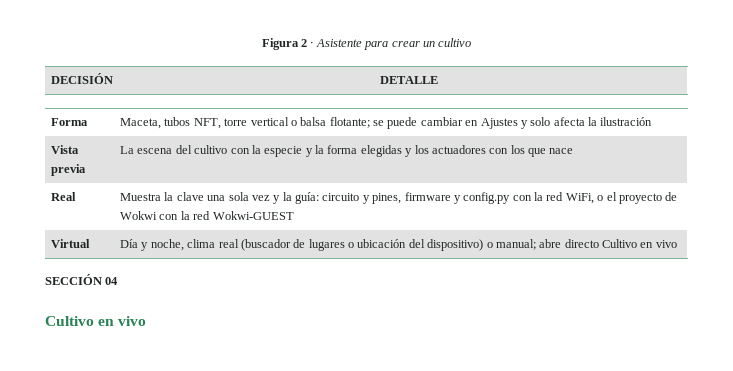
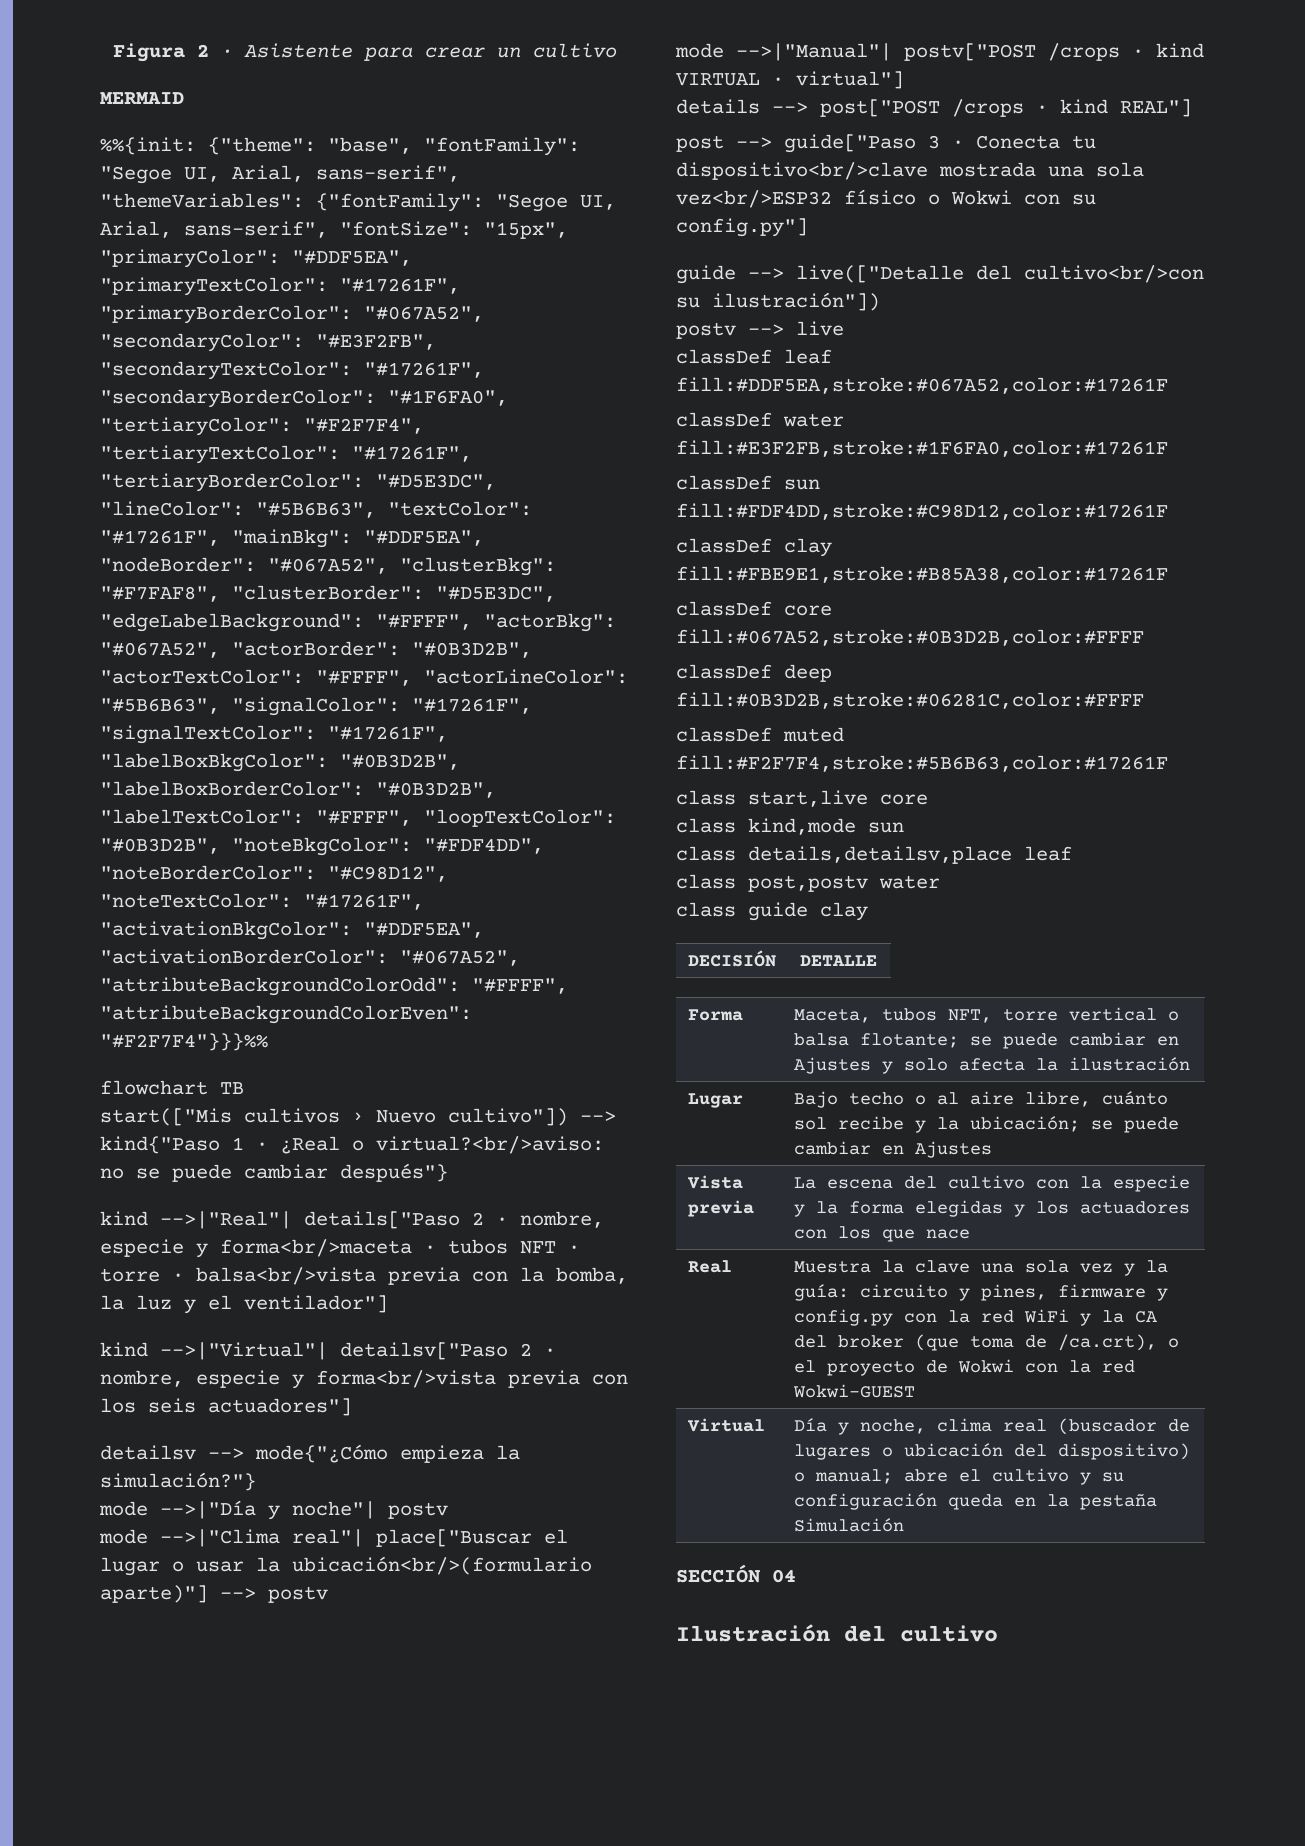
(472, 42) none -> [100,92,184,104] [100,137,580,156] [100,165,460,184] [100,193,616,212] [100,221,568,239] [100,249,412,268] [100,277,460,296] [100,305,484,324] [100,333,436,352] [100,361,484,380] [100,389,508,408] [100,417,424,436] [100,445,472,464] [100,473,496,492] [100,501,532,518] [100,529,484,548] [100,557,556,576] [100,585,556,602] [100,613,616,632] [100,641,532,658] [100,669,628,686] [100,697,532,716] [100,725,448,744] [100,753,460,772] [100,781,496,798] [100,809,616,827] [100,837,544,856] [100,865,448,882] [100,893,424,910] [100,921,484,940] [100,949,520,966] [100,977,568,996] [100,1005,472,1024] [100,1033,268,1051] [100,1080,244,1095] [100,1108,616,1126] [100,1136,604,1154] [100,1163,448,1182] [100,1211,604,1229] [100,1239,580,1258] [100,1267,628,1285] [100,1295,388,1314] [100,1342,556,1360] [100,1370,628,1389] [100,1398,352,1416] [100,1444,520,1463] [100,1472,256,1491] [99,1500,448,1520] [99,1529,568,1547] [100,1556,592,1576] [100,1585,328,1603] [675,43,1204,61] [676,71,904,89] [676,99,1192,117] [676,134,1096,153] [676,162,1144,180] [676,189,1096,208] [676,218,808,237] [676,265,1204,284] [676,292,880,311] [676,321,844,339] [676,349,832,364] [676,377,1168,394] [676,412,844,427] [676,440,1168,457] [676,475,820,490] [676,503,1168,520] [676,538,832,557] [676,566,1168,583] [676,601,832,616] [676,629,1144,646] [676,664,832,682] [676,692,1144,709] [676,727,844,742] [676,755,1168,772] [676,790,928,807] [676,818,904,835] [676,846,1072,864] [676,874,940,892] [676,902,868,921] // MERMAID // %%{init: {"theme": "base", "fontFamily": "Segoe UI, Arial, sans-serif", "themeVariables": {"fontFamily": "Segoe UI, Arial, sans-serif", "fontSize": "15px", "primaryColor": "#DDF5EA", "primaryTextColor": "#17261F", "primaryBorderColor": "#067A52", "secondaryColor": "#E3F2FB", "secondaryTextColor": "#17261F", "secondaryBorderColor": "#1F6FA0", "tertiaryColor": "#F2F7F4", "tertiaryTextColor": "#17261F", "tertiaryBorderColor": "#D5E3DC", "lineColor": "#5B6B63", "textColor": "#17261F", "mainBkg": "#DDF5EA", "nodeBorder": "#067A52", "clusterBkg": "#F7FAF8", "clusterBorder": "#D5E3DC", "edgeLabelBackground": "#FFFF", "actorBkg": "#067A52", "actorBorder": "#0B3D2B", "actorTextColor": "#FFFF", "actorLineColor": "#5B6B63", "signalColor": "#17261F", "signalTextColor": "#17261F", "labelBoxBkgColor": "#0B3D2B", "labelBoxBorderColor": "#0B3D2B", "labelTextColor": "#FFFF", "loopTextColor": "#0B3D2B", "noteBkgColor": "#FDF4DD", "noteBorderColor": "#C98D12", "noteTextColor": "#17261F", "activationBkgColor": "#DDF5EA", "activationBorderColor": "#067A52", "attributeBackgroundColorOdd": "#FFFF", "attributeBackgroundColorEven": "#F2F7F4"}}}%% // flowchart TB // start(["Mis cultivos › Nuevo cultivo"]) --> kind{"Paso 1 · ¿Real o virtual?<br/>aviso: no se puede cambiar después"} // kind -->|"Real"| details["Paso 2 · nombre, especie y forma<br/>maceta · tubos NFT · torre · balsa<br/>vista previa con la bomba, la luz y el ventilador"] // kind -->|"Virtual"| detailsv["Paso 2 · nombre, especie y forma<br/>vista previa con los seis actuadores"] // detailsv --> mode{"¿Cómo empieza la simulación?"} // mode -->|"Día y noche"| postv // mode -->|"Clima real"| place["Buscar el lugar o usar la ubicación<br/>(formulario aparte)"] --> postv // mode -->|"Manual"| postv["POST /crops · kind VIRTUAL · virtual"] // details --> post["POST /crops · kind REAL"] // post --> guide["Paso 3 · Conecta tu dispositivo<br/>clave mostrada una sola vez<br/>ESP32 físico o Wokwi con su config.py"] // guide --> live(["Detalle del cultivo<br/>con su ilustración"]) // postv --> live // classDef leaf fill:#DDF5EA,stroke:#067A52,color:#17261F // classDef water fill:#E3F2FB,stroke:#1F6FA0,color:#17261F // classDef sun fill:#FDF4DD,stroke:#C98D12,color:#17261F // classDef clay fill:#FBE9E1,stroke:#B85A38,color:#17261F // classDef core fill:#067A52,stroke:#0B3D2B,color:#FFFF // classDef deep fill:#0B3D2B,stroke:#06281C,color:#FFFF // classDef muted fill:#F2F7F4,stroke:#5B6B63,color:#17261F // class start,live core // class kind,mode sun // class details,detailsv,place leaf // class post,postv water // class guide clay
(653, 121) none -> [687,1093,743,1108] [793,1091,1168,1108] [793,1116,1179,1133] [793,1141,992,1158] // Lugar | Bajo techo o al aire libre, cuánto sol recibe y la ubicación; se puede cambiar en Ajustes
[565,193,594,204] WiFi, -> [1023,1309,1157,1326] [793,1334,1157,1351] WiFi y la CA del broker (que toma de /ca.crt),
[564,239,677,248] directo Cultivo en vivo -> [958,1468,1124,1485] [793,1493,1157,1510] [793,1518,904,1532] el cultivo y su configuración queda en la pestaña Simulación
[45,316,147,326] Cultivo en vivo -> [676,1624,998,1642] Ilustración del cultivo

